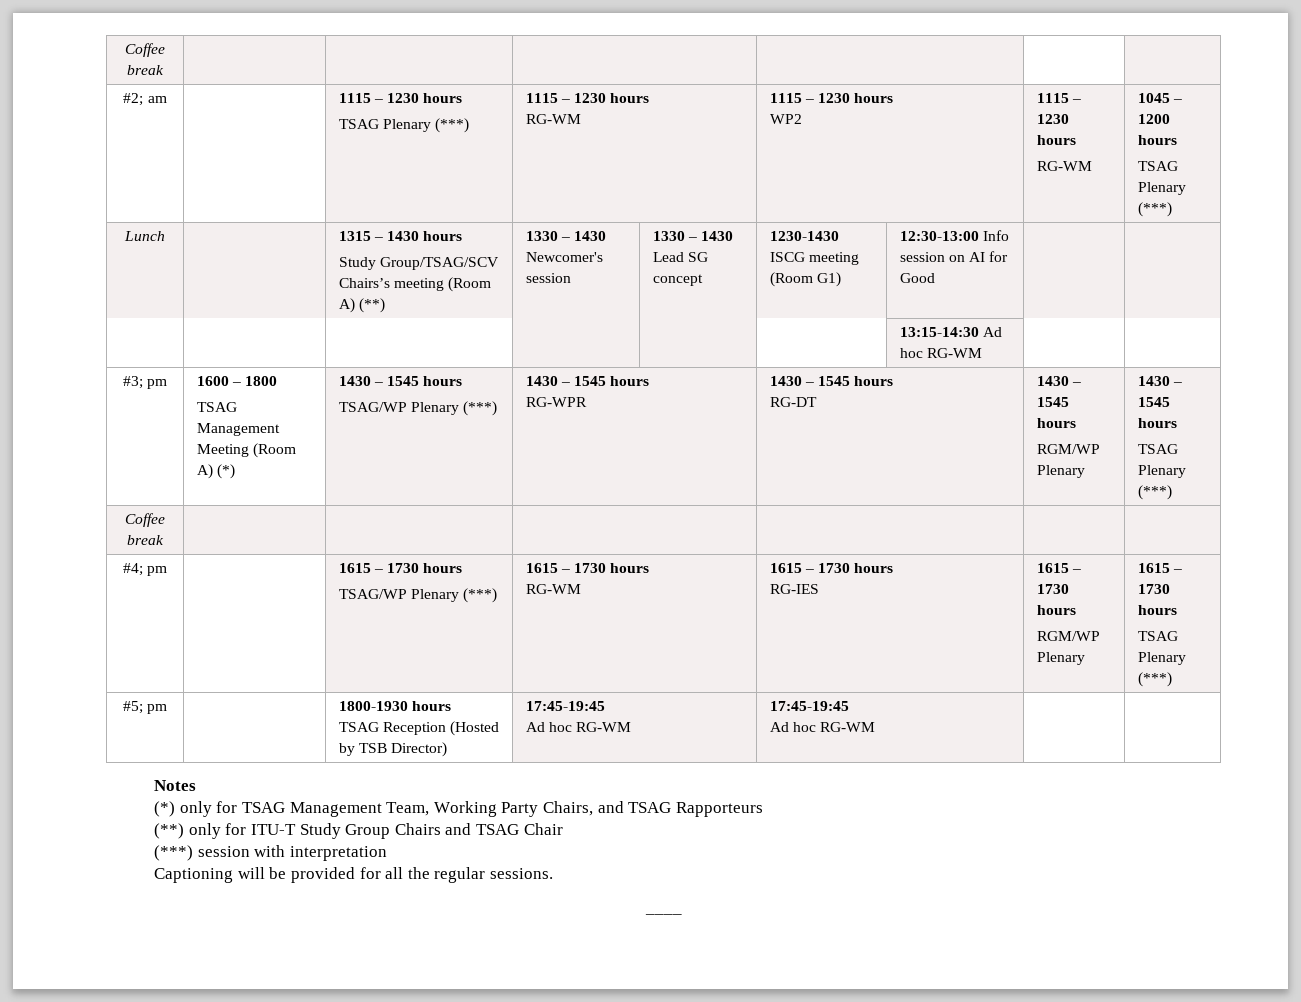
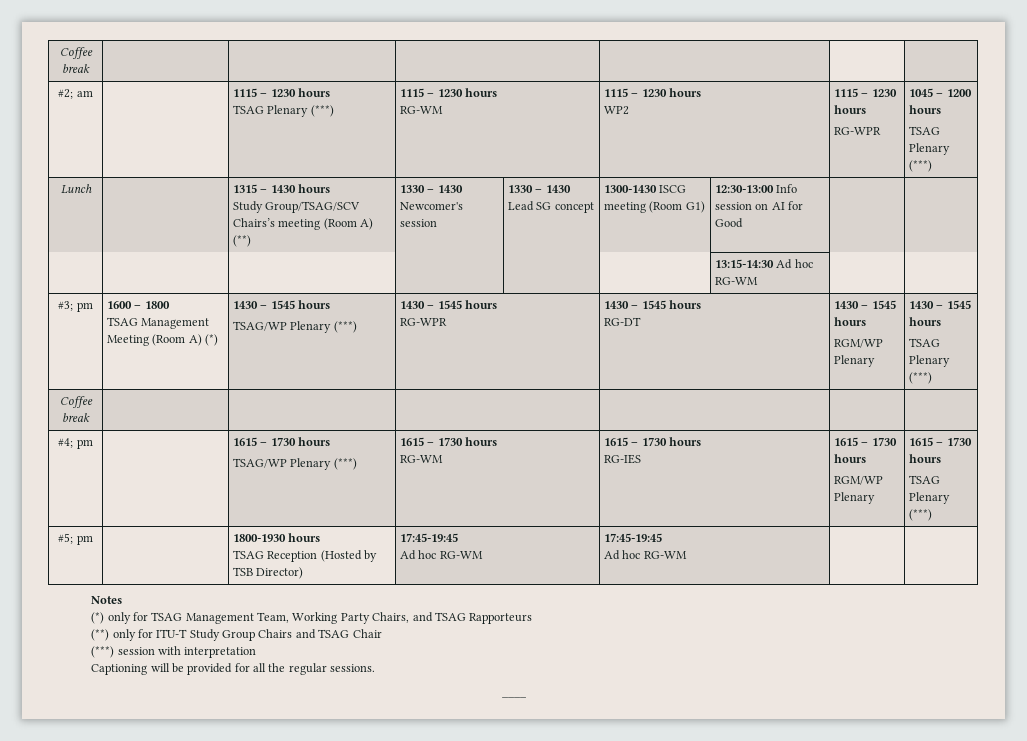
[1036,161,1092,171] RG-WM -> [834,127,882,135] RG-WPR
[769,231,839,241] 1230-1430 -> [604,185,658,193] 1300-1430

